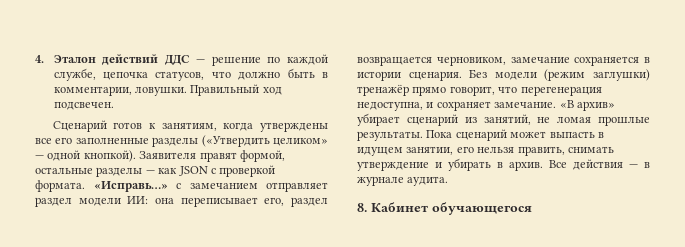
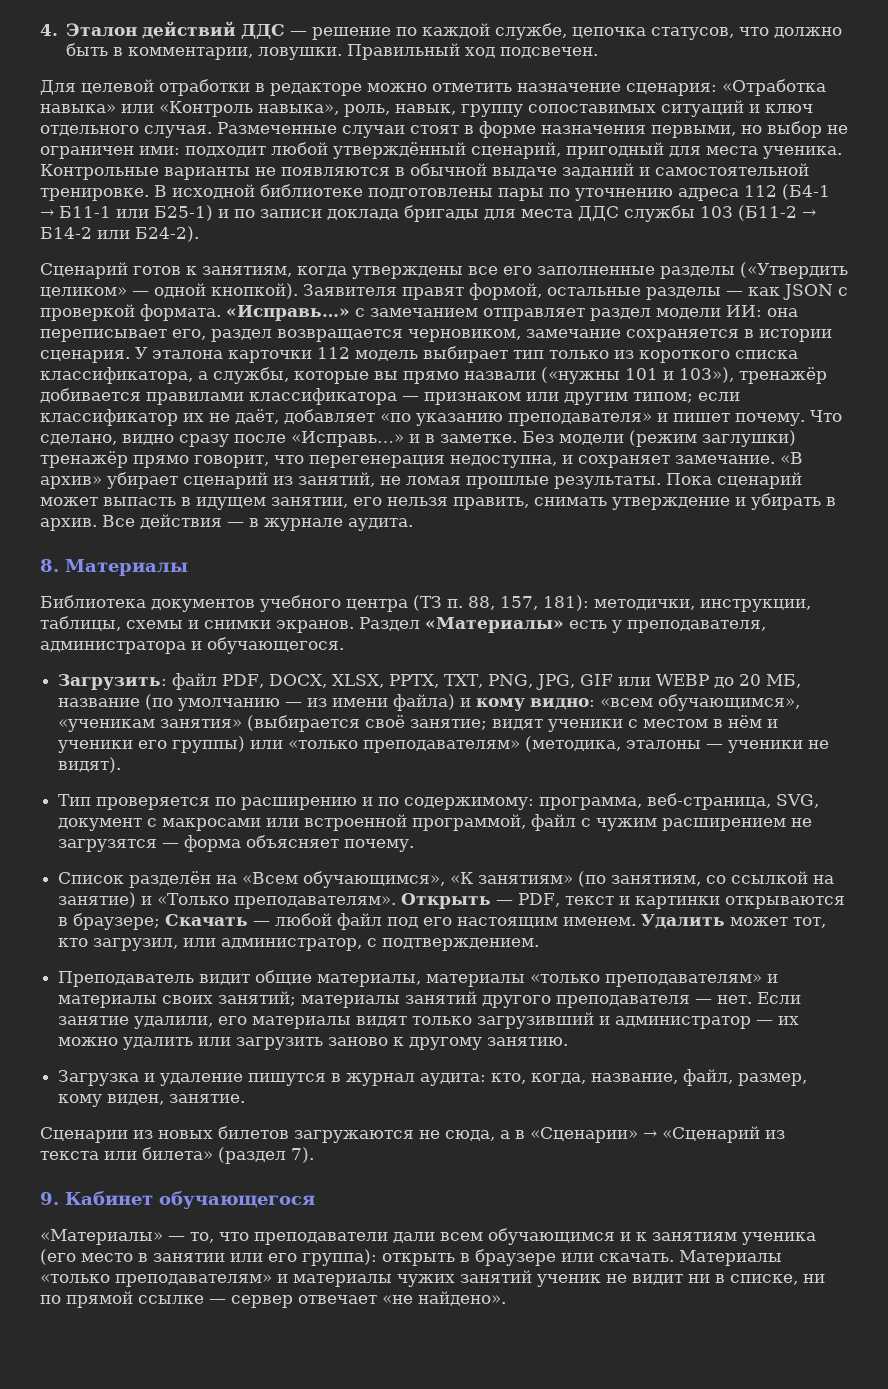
(114, 106) none -> [40,79,826,96] [40,100,813,117] [40,121,848,138] [40,142,842,159] [40,163,809,180] [40,184,830,201] [40,205,816,222] [40,226,199,242] // Для целевой отработки в редакторе можно отметить назначение сценария: «Отработка навыка» или «Контроль навыка», роль, навык, группу сопоставимых ситуаций и ключ отдельного случая. Размеченные случаи стоят в форме назначения первыми, но выбор не ограничен ими: подходит любой утверждённый сценарий, пригодный для места ученика. Контрольные варианты не появляются в обычной выдаче заданий и самостоятельной тренировке. В исходной библиотеке подготовлены пары по уточнению адреса 112 (Б4-1 → Б11-1 или Б25-1) и по записи доклада бригады для места ДДС службы 103 (Б11-2 → Б14-2 или Б24-2).
(462, 76) none -> [135,346,798,363] [40,367,827,384] [40,388,740,405] [40,409,842,426] [40,431,517,447] У эталона карточки 112 модель выбирает тип только из короткого списка классификатора, а службы, которые вы прямо назвали («нужны 101 и 103»), тренажёр добивается правилами классификатора — признаком или другим типом; если классификатор их не даёт, добавляет «по указанию преподавателя» и пишет почему. Что сделано, видно сразу после «Исправь…» и в заметке.
[371,202,532,215] Кабинет обучающегося -> [65,559,188,576] [40,595,811,612] [40,616,766,633] [40,637,344,654] [58,673,802,690] [58,694,801,711] [58,715,779,732] [58,736,830,753] [58,757,122,773] [58,793,820,810] [58,814,813,831] [58,835,415,852] [58,871,835,888] [58,892,846,909] [58,913,827,930] [58,938,540,951] [58,970,779,987] [58,991,802,1008] [58,1012,800,1029] [58,1037,569,1050] [58,1069,808,1086] [58,1094,246,1107] [40,1126,785,1143] [40,1147,314,1164] [40,1191,315,1209] [40,1228,816,1245] [40,1249,782,1266] [40,1270,825,1287] [40,1291,506,1308] Материалы // Библиотека документов учебного центра (ТЗ п. 88, 157, 181): методички, инструкции, таблицы, схемы и снимки экранов. Раздел «Материалы» есть у преподавателя, администратора и обучающегося. // Загрузить: файл PDF, DOCX, XLSX, PPTX, TXT, PNG, JPG, GIF или WEBP до 20 МБ, название (по умолчанию — из имени файла) и кому видно: «всем обучающимся», «ученикам занятия» (выбирается своё занятие; видят ученики с местом в нём и ученики его группы) или «только преподавателям» (методика, эталоны — ученики не видят). // Тип проверяется по расширению и по содержимому: программа, веб-страница, SVG, документ с макросами или встроенной программой, файл с чужим расширением не загрузятся — форма объясняет почему. // Список разделён на «Всем обучающимся», «К занятиям» (по занятиям, со ссылкой на занятие) и «Только преподавателям». Открыть — PDF, текст и картинки открываются в браузере; Скачать — любой файл под его настоящим именем. Удалить может тот, кто загрузил, или администратор, с подтверждением. // Преподаватель видит общие материалы, материалы «только преподавателям» и материалы своих занятий; материалы занятий другого преподавателя — нет. Если занятие удалили, его материалы видят только загрузивший и администратор — их можно удалить или загрузить заново к другому занятию. // Загрузка и удаление пишутся в журнал аудита: кто, когда, название, файл, размер, кому виден, занятие. // Сценарии из новых билетов загружаются не сюда, а в «Сценарии» → «Сценарий из текста или билета» (раздел 7). // 9. Кабинет обучающегося // «Материалы» — то, что преподаватели дали всем обучающимся и к занятиям ученика (его место в занятии или его группа): открыть в браузере или скачать. Материалы «только преподавателям» и материалы чужих занятий ученик не видит ни в списке, ни по прямой ссылке — сервер отвечает «не найдено».

